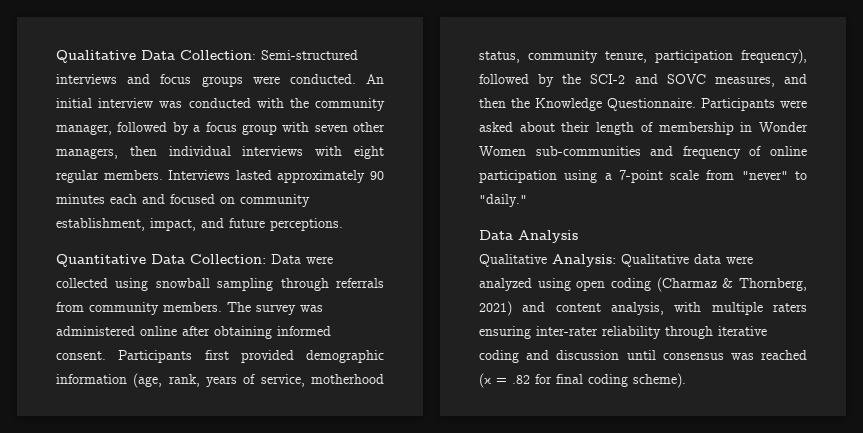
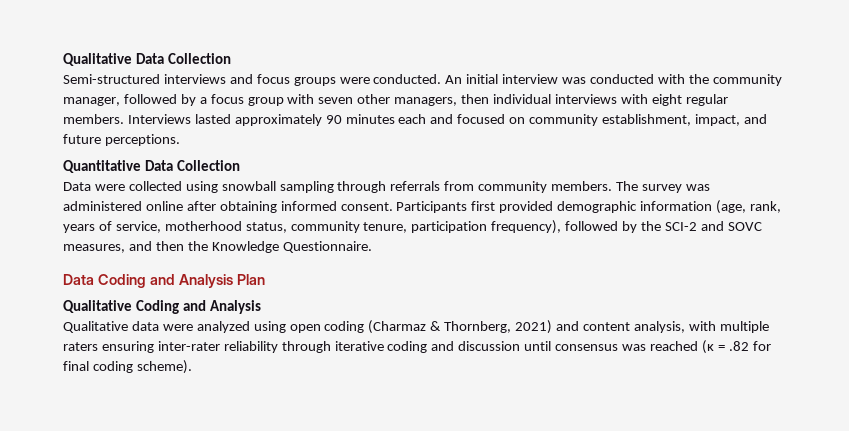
[180,50,256,60] Collection: -> [167,53,231,64] Collection //
[190,254,266,264] Collection: -> [176,160,240,171] Collection //
[701,98,807,111] [479,122,808,135] [479,146,807,159] [479,170,807,183] [479,194,527,207] [479,230,513,240] Participants were asked about their length of membership in Wonder Women sub-communities and frequency of online participation using a 7-point scale from "never" to "daily." // Data -> [63,274,265,288] [63,300,206,314] // Data Coding and Analysis Plan // Qualitative Coding and
[552,254,689,267] Analysis: Qualitative -> (128, 327) none

